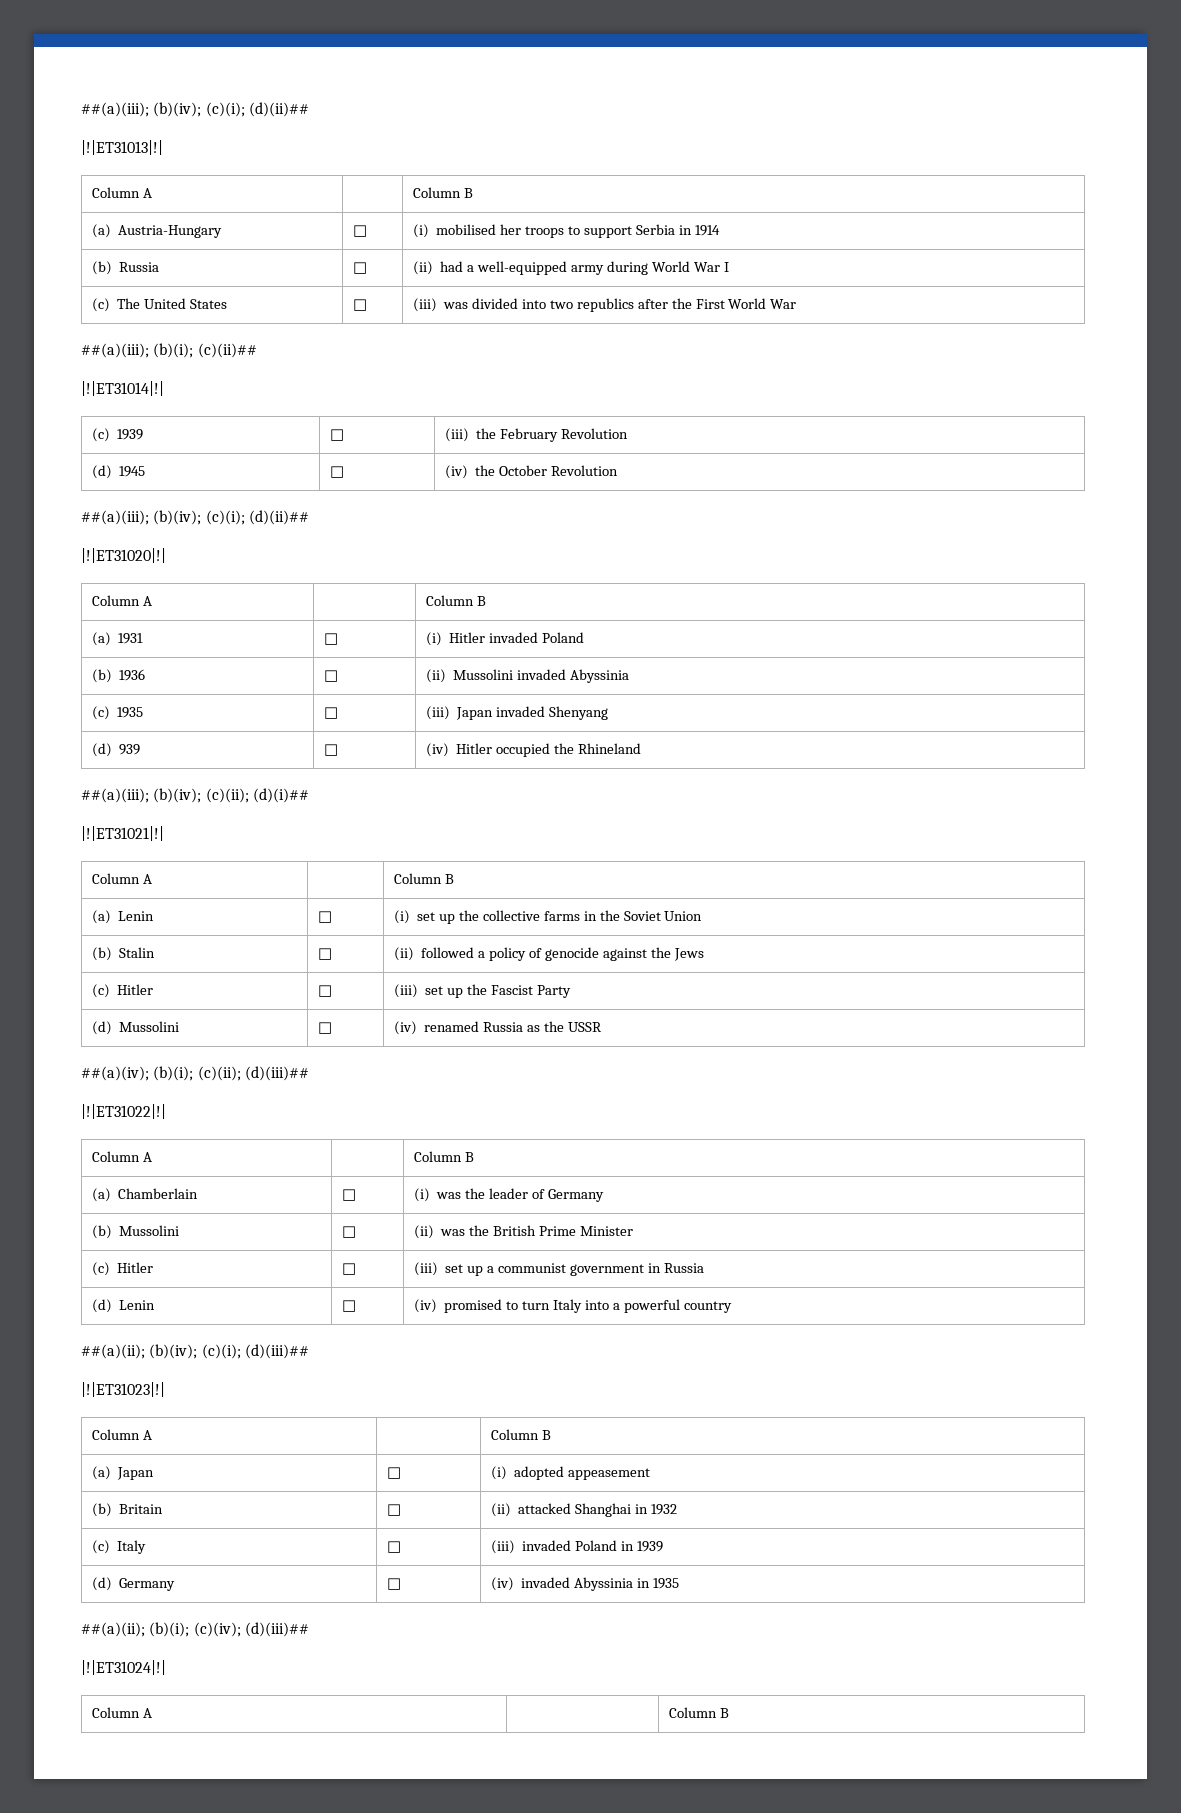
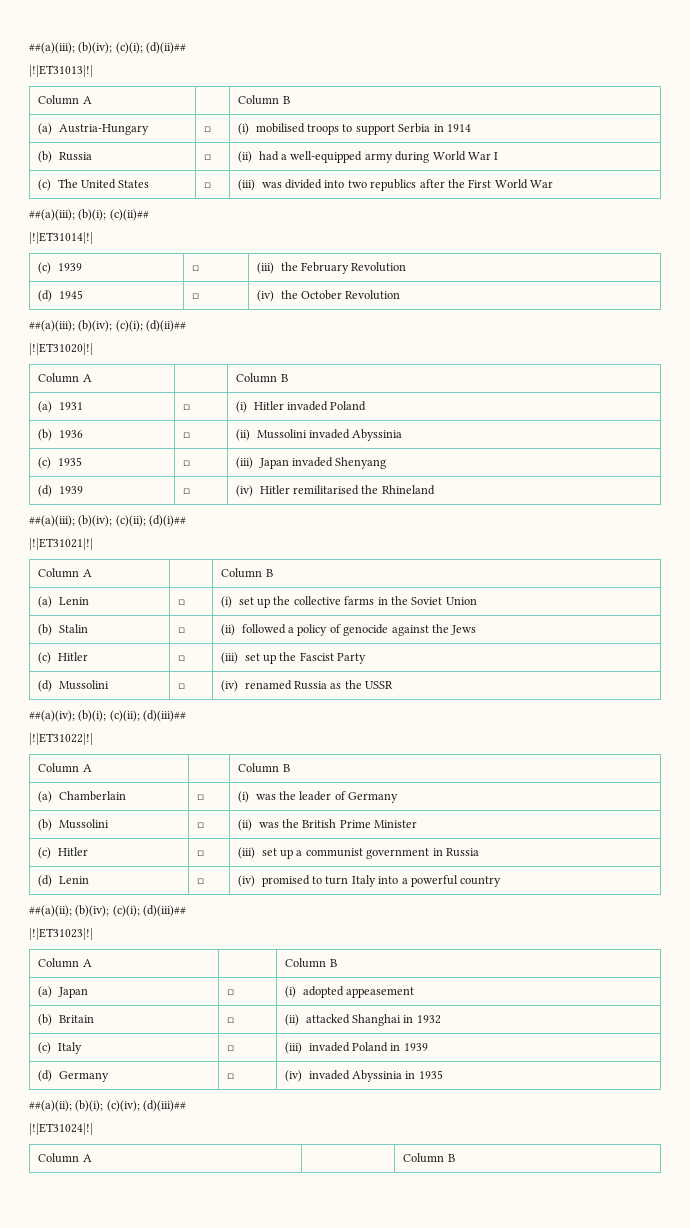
[500,224,522,235] her -> (305, 128) none
[119,744,141,755] 939 -> [58,486,83,494] 1939
[496,743,551,757] occupied -> [293,485,360,495] remilitarised

